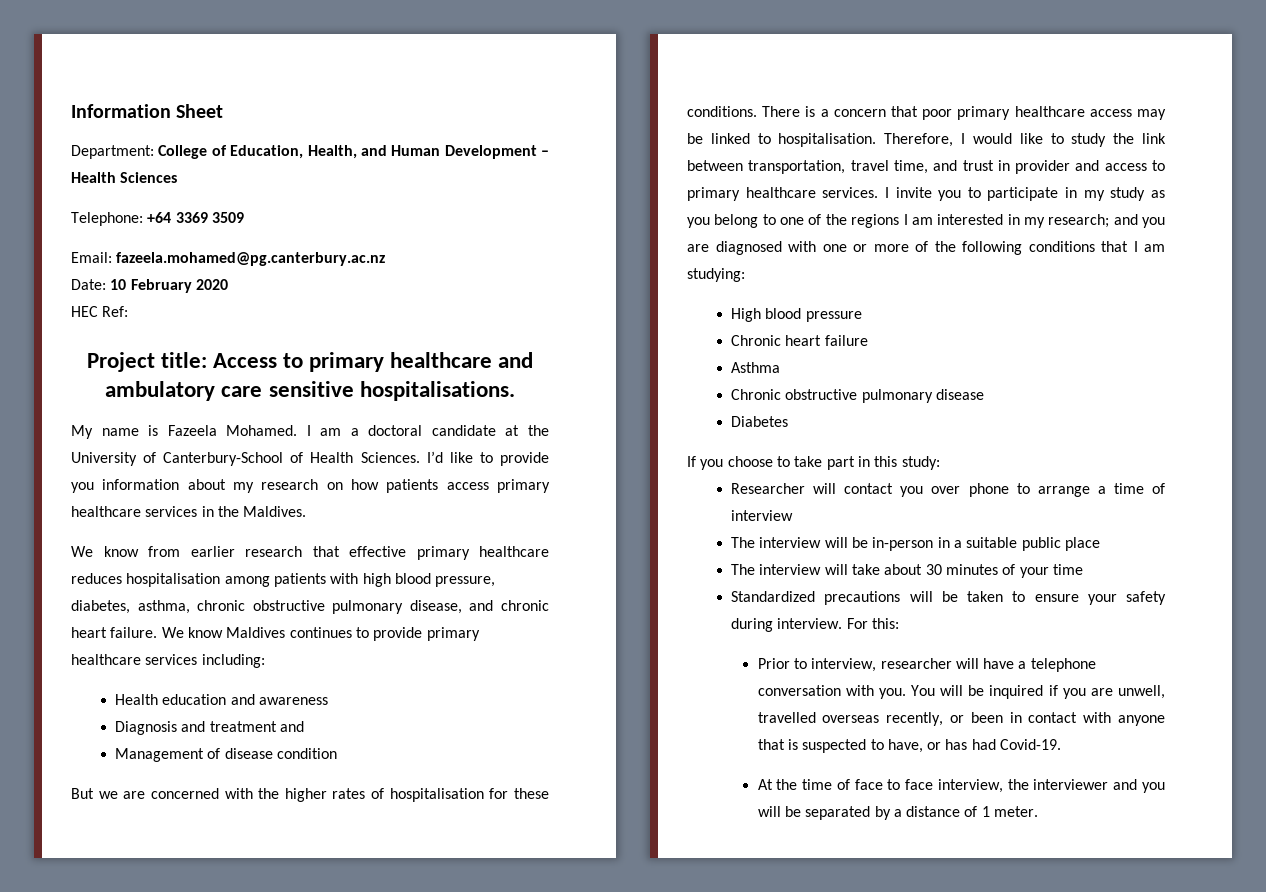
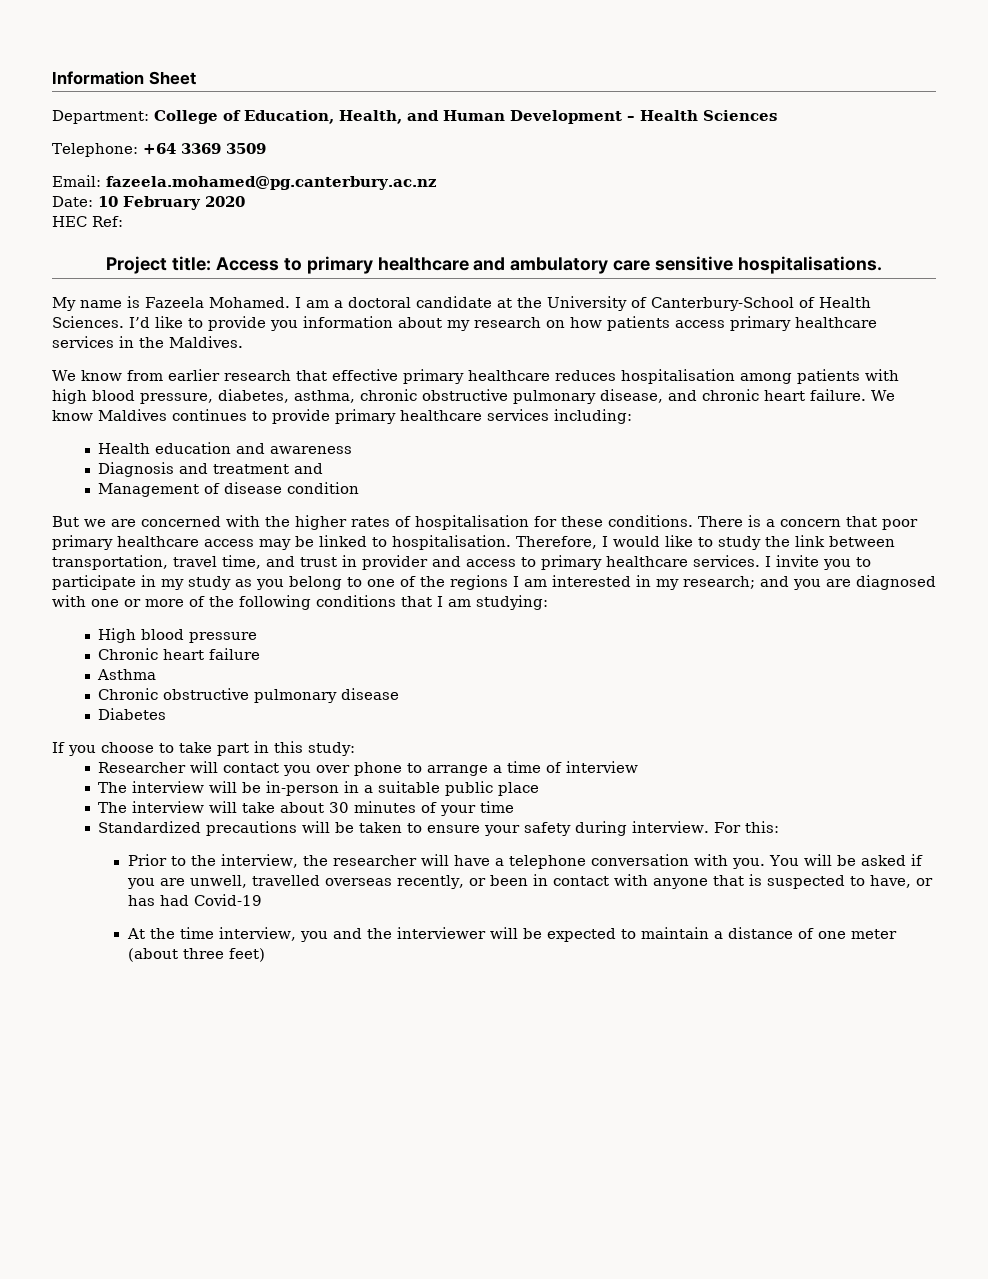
[811,658,877,672] interview, -> [190,854,328,868] the interview, the
[989,685,1044,699] inquired -> [860,855,906,866] asked
[1000,739,1062,750] Covid-19. -> [193,894,262,906] Covid-19
[836,779,1165,793] [757,806,1039,820] of face to face interview, the interviewer and you will be separated by a distance of 1 meter. -> [218,927,897,942] [127,948,265,962] interview, you and the interviewer will be expected to maintain a distance of one meter (about three feet)

